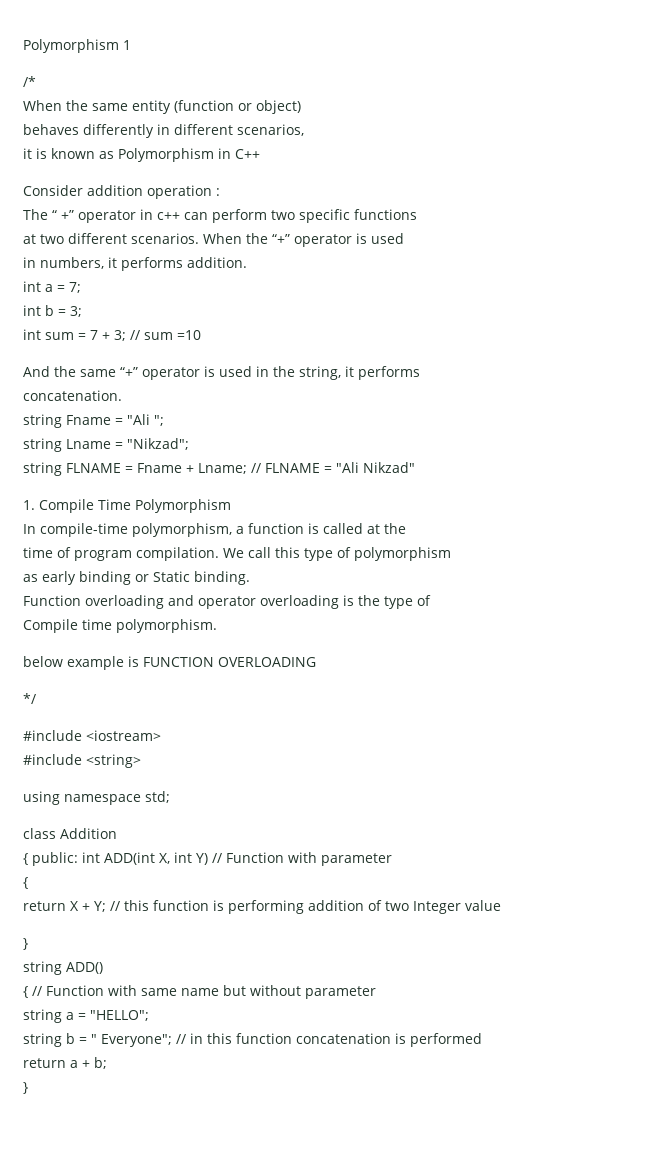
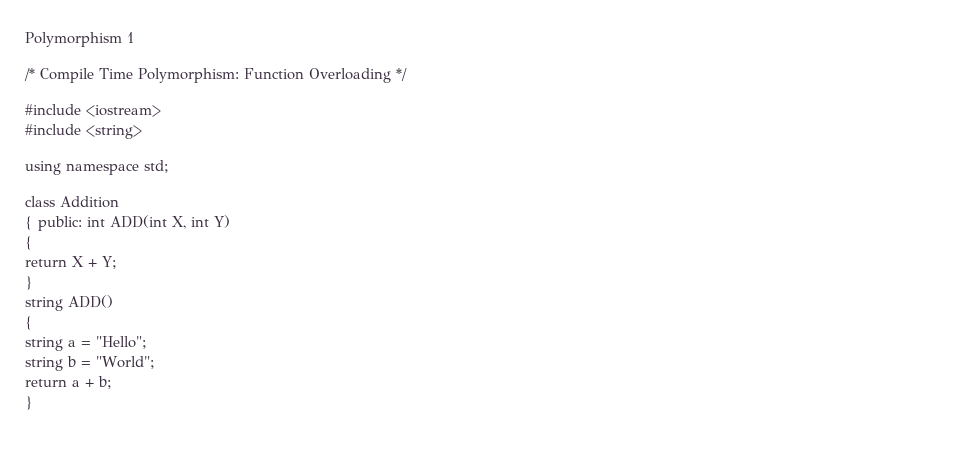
[23,100,301,114] [23,124,304,138] [23,148,260,162] [23,185,220,199] [23,209,417,223] [23,233,404,247] [23,257,247,271] [23,281,81,293] [23,305,82,317] [23,329,201,341] [23,366,420,380] [23,390,122,401] [23,414,164,428] [23,438,189,452] [23,462,415,476] [23,499,231,513] [23,523,406,537] [23,547,451,561] [23,571,250,585] [23,595,431,609] [23,619,217,633] [23,656,316,670] // When the same entity (function or object) // behaves differently in different scenarios, // it is known as Polymorphism in C++ // Consider addition operation : // The “ +” operator in c++ can perform two specific functions // at two different scenarios. When the “+” operator is used // in numbers, it performs addition. // int a = 7; // int b = 3; // int sum = 7 + 3; // sum =10 // And the same “+” operator is used in the string, it performs // concatenation. // string Fname = "Ali "; // string Lname = "Nikzad"; // string FLNAME = Fname + Lname; // FLNAME = "Ali Nikzad" // 1. Compile Time Polymorphism // In compile-time polymorphism, a function is called at the // time of program compilation. We call this type of polymorphism // as early binding or Static binding. // Function overloading and operator overloading is the type of // Compile time polymorphism. // below example is FUNCTION OVERLOADING // -> [40,68,391,83] Compile Time Polymorphism: Function Overloading
[212,852,392,866] // Function with parameter -> (230, 221) none
[110,900,501,914] [23,938,28,950] [23,961,103,975] [23,985,376,999] // this function is performing addition of two Integer value // } // string ADD() // { // Function with same name but without parameter -> [25,276,33,290] [25,295,113,311] [25,316,33,330] // } // string ADD() // {
[90,1010,149,1021] "HELLO"; -> [96,336,147,349] "Hello";
[91,1033,482,1047] " Everyone"; // in this function concatenation is performed -> [96,356,155,369] "World";

